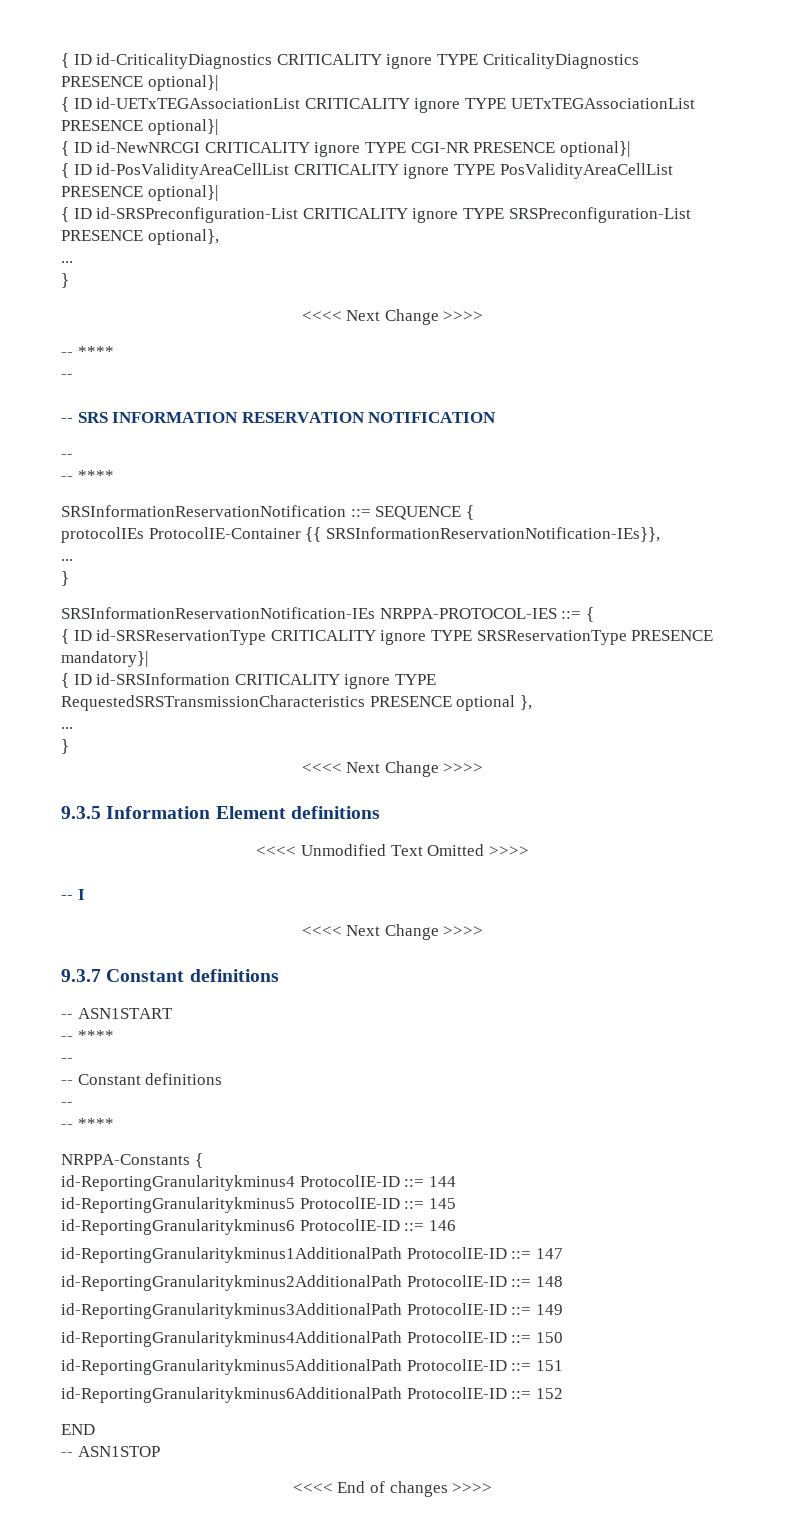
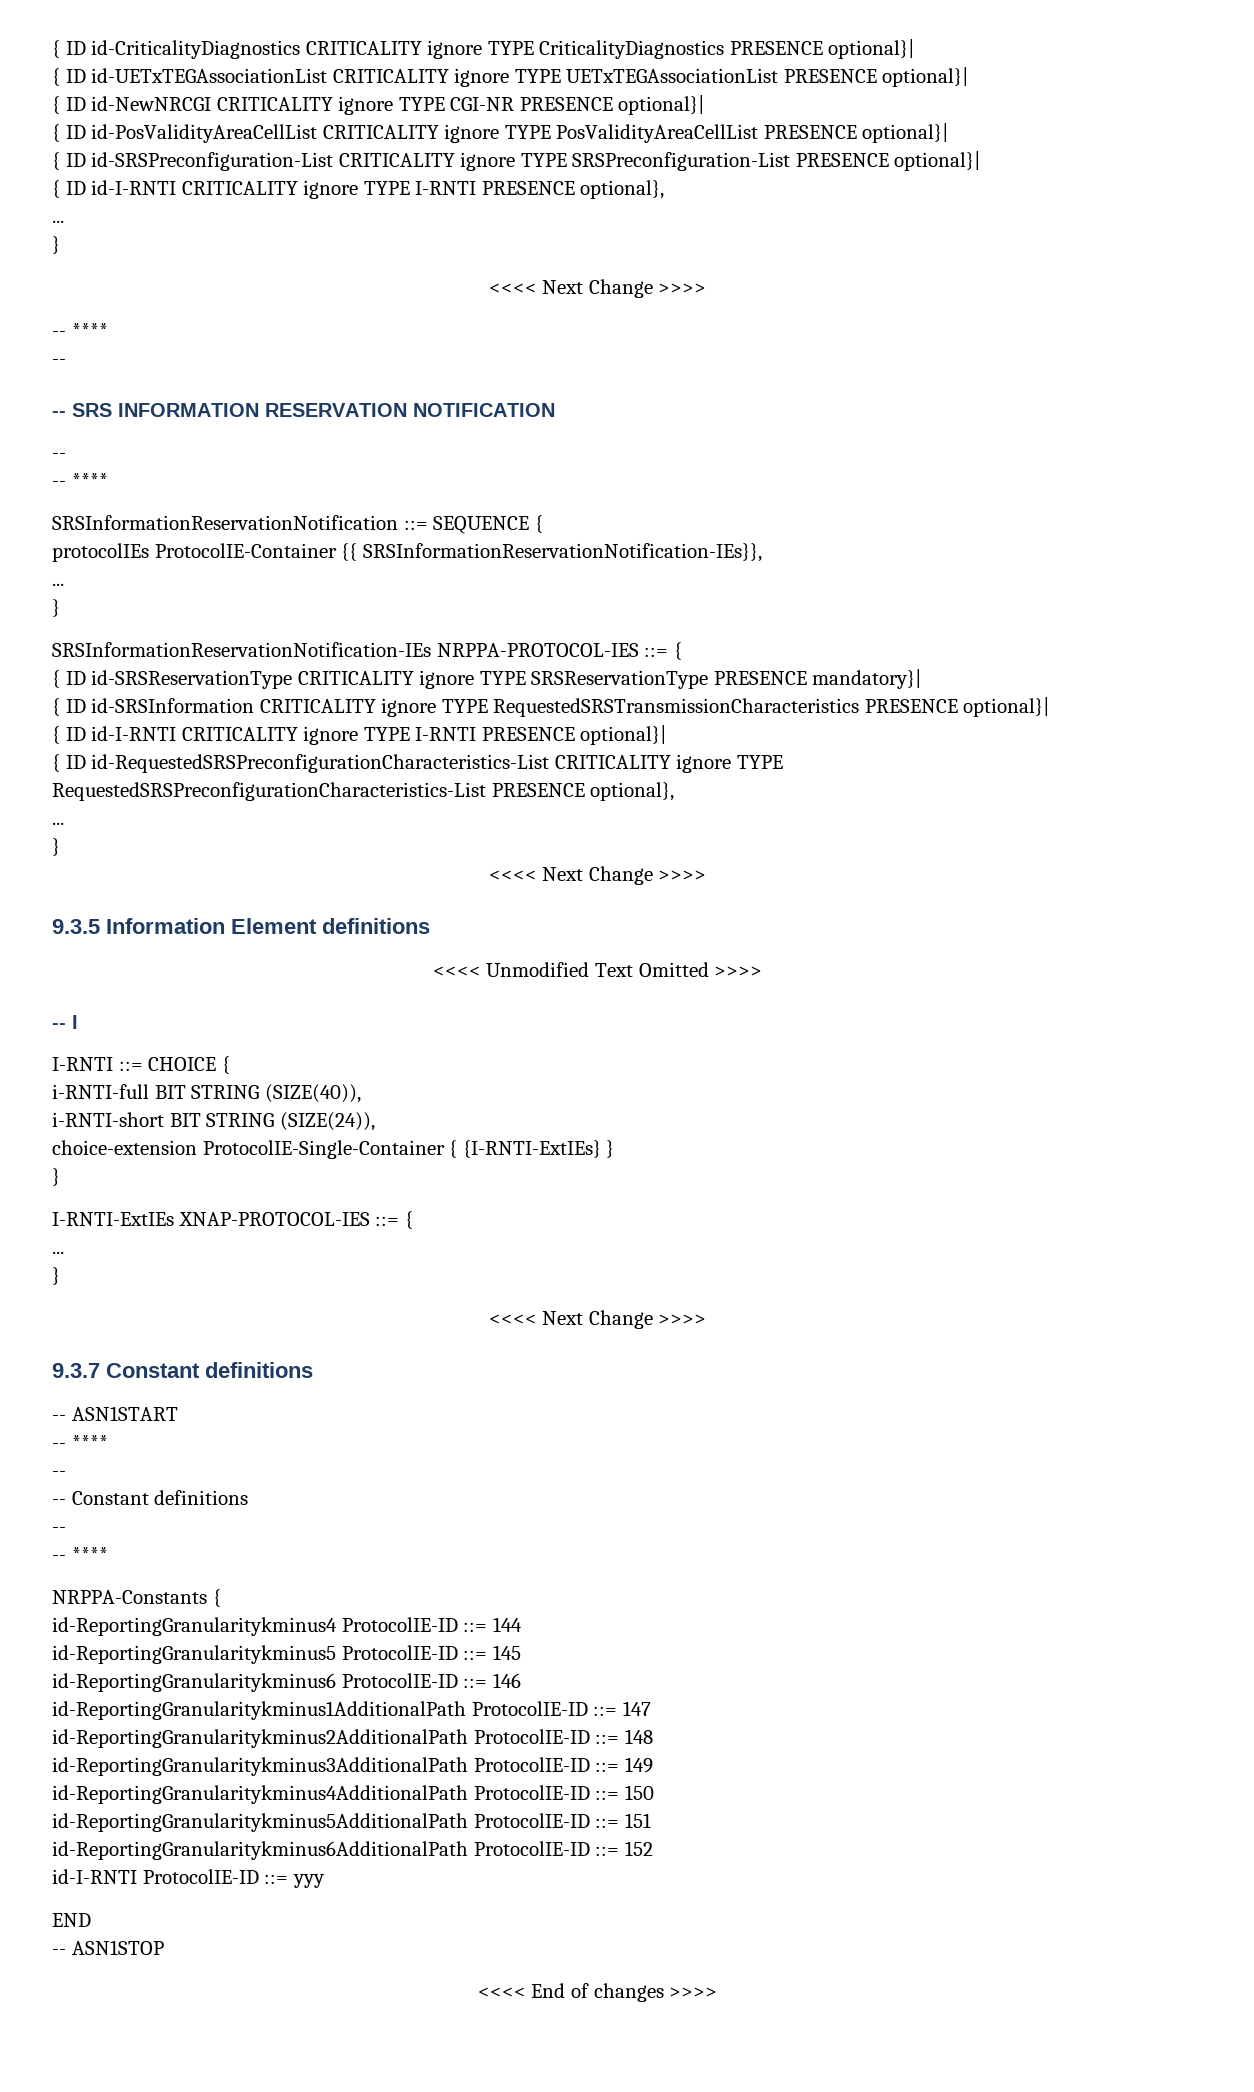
(143, 235) none -> [894,151,982,171] [52,180,575,199] optional}| // { ID id-I-RNTI CRITICALITY ignore TYPE I-RNTI PRESENCE
[456,695,532,711] optional }, -> [963,697,1051,717] [52,725,668,745] [52,754,783,773] [52,782,675,801] optional}| // { ID id-I-RNTI CRITICALITY ignore TYPE I-RNTI PRESENCE optional}| // { ID id-RequestedSRSPreconfigurationCharacteristics-List CRITICALITY ignore TYPE RequestedSRSPreconfigurationCharacteristics-List PRESENCE optional},
(85, 894) none -> [52,1056,230,1074] [52,1084,361,1103] [52,1112,375,1131] [52,1140,615,1159] [52,1168,60,1186] [52,1211,413,1229] [52,1251,64,1254] [52,1267,60,1285] // I-RNTI ::= CHOICE { // i-RNTI-full BIT STRING (SIZE(40)), // i-RNTI-short BIT STRING (SIZE(24)), // choice-extension ProtocolIE-Single-Container { {I-RNTI-ExtIEs} } // } // I-RNTI-ExtIEs XNAP-PROTOCOL-IES ::= { // ... // }
(563, 1393) none -> [52,1869,325,1888] // id-I-RNTI ProtocolIE-ID ::= yyy

